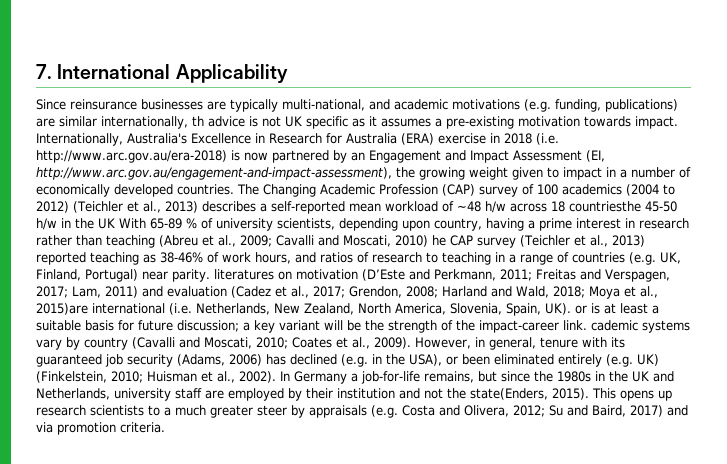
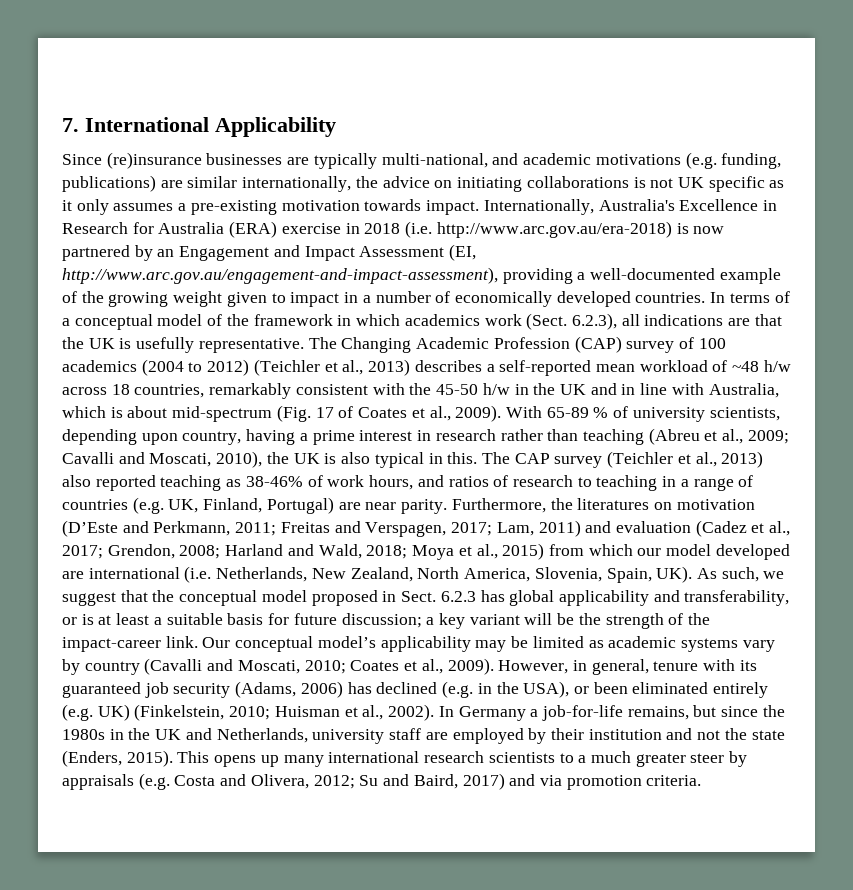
[70,99,137,110] reinsurance -> [106,152,202,169] (re)insurance
[192,116,245,127] th advice -> [355,176,629,192] the advice on initiating collaborations
(377, 121) none -> [76,199,109,215] only
(392, 173) none -> [502,268,781,284] [62,291,77,303] providing a well-documented example of
(234, 189) none -> [710,291,790,303] [62,313,782,330] [62,337,304,353] In terms of a conceptual model of the framework in which academics work (Sect. 6.2.3), all indications are that the UK is usefully representative.
[568,201,641,212] countriesthe -> [134,383,432,399] countries, remarkably consistent with the
(115, 223) none -> [590,383,779,398] [62,405,502,422] and in line with Australia, which is about mid-spectrum (Fig. 17 of Coates et al., 2009).
[395,235,446,247] 2010) he -> [216,451,510,468] 2010), the UK is also typical in this. The
(645, 241) none -> [62,475,91,487] also
(138, 275) none -> [338,502,361,510] are
(210, 275) none -> [451,498,573,513] Furthermore, the
[36,303,88,315] 2015)are -> [502,543,790,560] [62,571,84,579] 2015) from which our model developed are
(571, 309) none -> [696,567,785,582] [62,590,790,606] As such, we suggest that the conceptual model proposed in Sect. 6.2.3 has global applicability and transferability,
[591,320,638,331] cademic -> [202,636,677,652] Our conceptual model’s applicability may be limited as academic
[470,388,548,400] state(Enders, -> [751,730,785,740] [62,750,122,767] state (Enders,
(672, 395) none -> [283,751,420,767] many international

